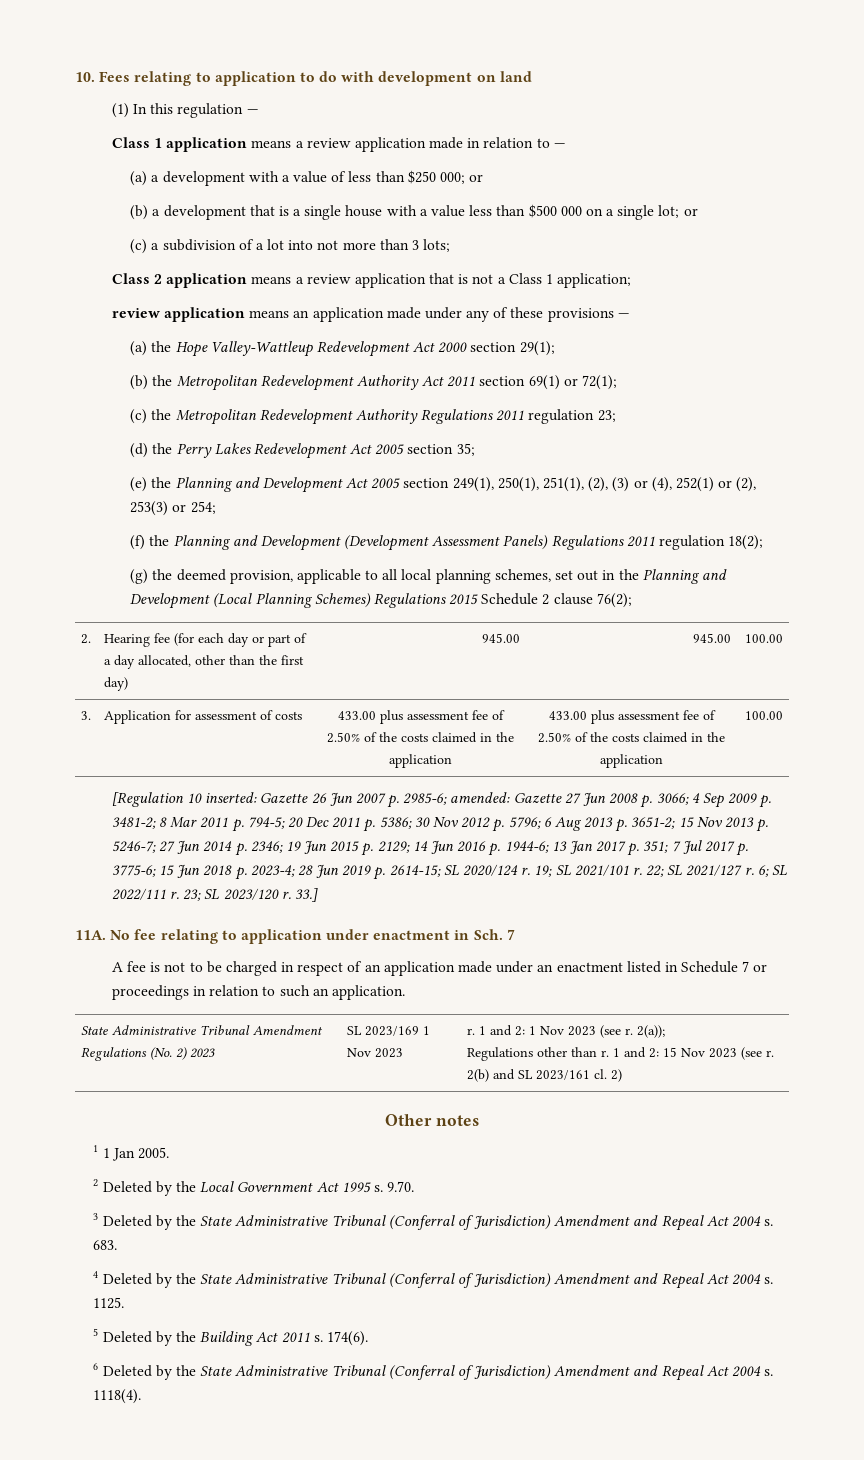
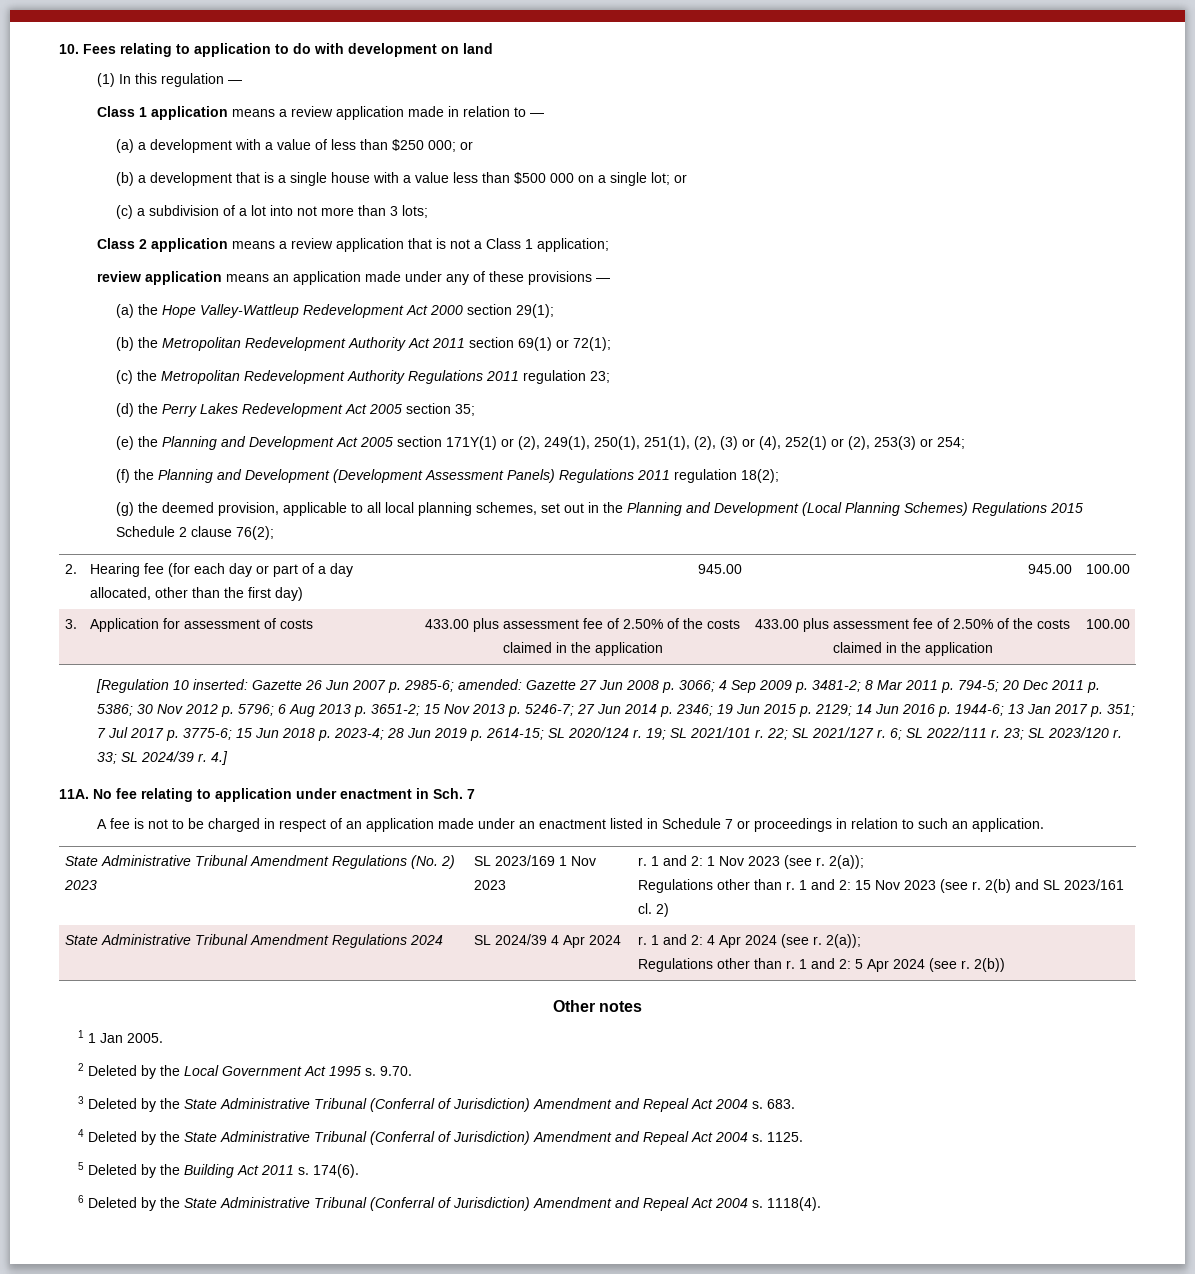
(450, 483) none -> [446,436,541,450] 171Y(1) or (2),
[294,888,318,902] 33.] -> [97,751,229,765] 33; SL 2024/39 r. 4.]
(623, 1075) none -> [65,934,444,948] [474,934,622,948] [638,934,862,948] [638,958,1006,972] // State Administrative Tribunal Amendment Regulations 2024 | SL 2024/39 4 Apr 2024 | r. 1 and 2: 4 Apr 2024 (see r. 2(a)); // Regulations other than r. 1 and 2: 5 Apr 2024 (see r. 2(b))

